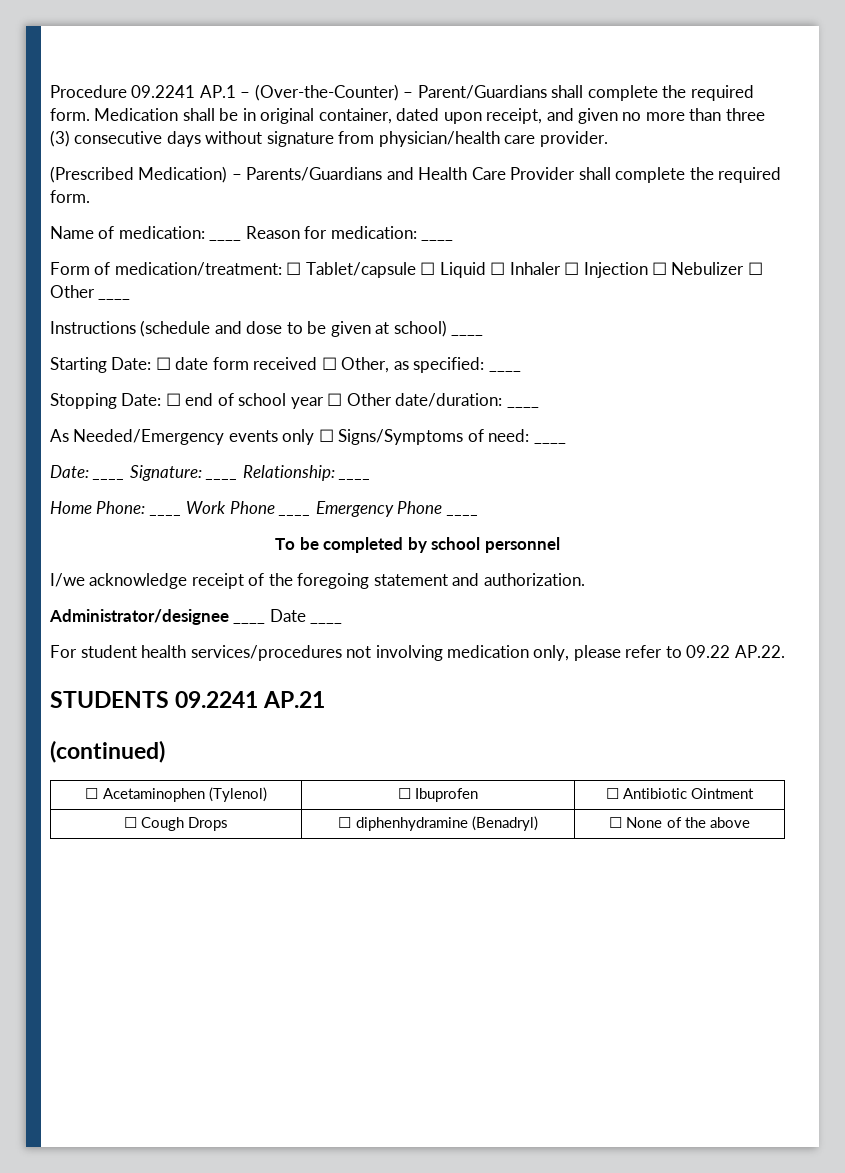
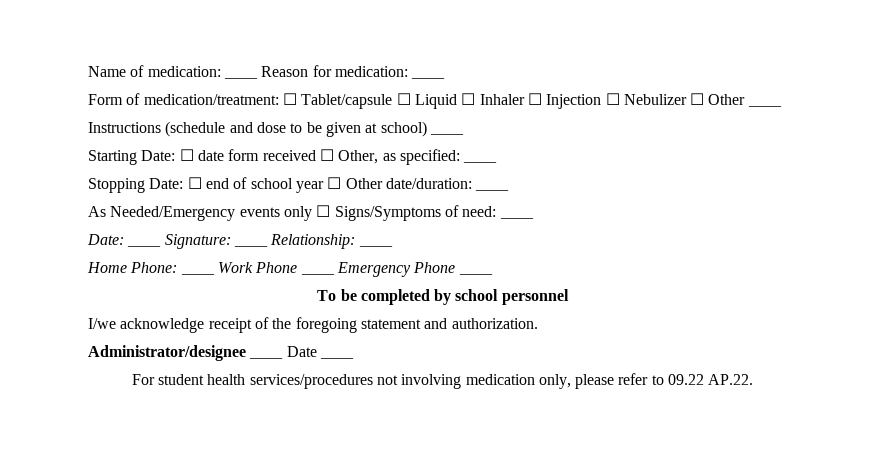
[50,84,754,101] [50,108,765,124] [50,130,608,147] [50,166,782,183] [50,190,90,203] Procedure 09.2241 AP.1 – (Over-the-Counter) – Parent/Guardians shall complete the required form. Medication shall be in original container, dated upon receipt, and given no more than three (3) consecutive days without signature from physician/health care provider. // (Prescribed Medication) – Parents/Guardians and Health Care Provider shall complete the required form. // -> (88, 71) none
[50,691,326,708] [50,740,165,763] [85,787,267,802] [397,788,479,802] [605,788,755,799] [123,817,229,831] [338,816,538,831] [609,817,750,828] // STUDENTS 09.2241 AP.21 // (continued) // ☐ Acetaminophen (Tylenol) | ☐ Ibuprofen | ☐ Antibiotic Ointment // ☐ Cough Drops | ☐ diphenhydramine (Benadryl) | ☐ None of the above -> (754, 379) none

